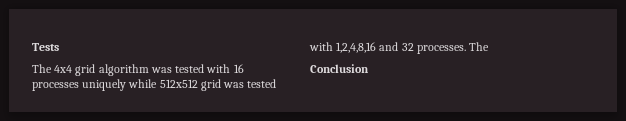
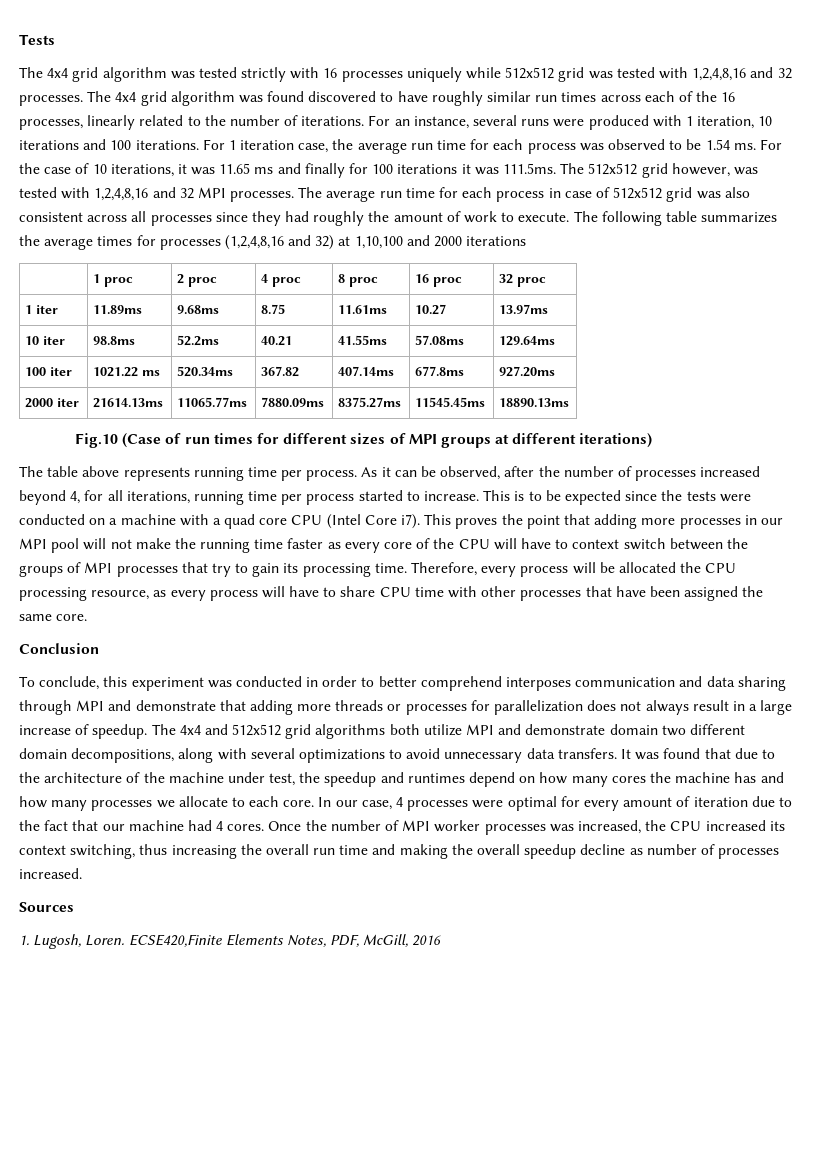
(205, 68) none -> [241,67,287,82] strictly
[310,64,369,73] // Conclusion -> [115,91,736,106] [19,115,773,130] [19,139,782,154] [19,163,758,178] [19,187,750,202] [19,211,778,226] [19,235,527,250] [93,274,134,287] [177,274,218,287] [261,274,302,287] [338,274,379,287] [415,274,463,287] [499,274,547,287] [25,305,59,314] [93,305,143,314] [177,305,220,314] [261,304,286,314] [338,305,388,314] [415,304,447,315] [499,304,549,314] [25,336,66,345] [93,336,136,345] [177,335,220,346] [261,336,293,346] [338,335,388,345] [415,335,465,345] [499,336,556,346] [25,367,73,376] [93,367,161,377] [177,366,234,377] [261,366,300,377] [338,366,395,376] [415,366,465,376] [499,366,556,377] [25,398,80,408] [93,398,164,408] [177,397,248,407] [261,397,325,407] [338,397,402,408] [415,397,486,407] [499,398,570,407] [75,433,653,448] [19,466,761,481] [19,490,751,505] [19,514,783,529] [19,538,748,553] [19,562,737,577] [19,586,764,601] [19,614,88,621] [19,643,99,654] [19,676,786,691] [19,700,793,715] [19,724,745,739] [19,748,775,763] [19,772,784,787] [19,796,792,811] [19,820,785,835] [19,844,780,859] [19,868,82,879] [19,902,74,912] [19,934,442,949] 4x4 grid algorithm was found discovered to have roughly similar run times across each of the 16 processes, linearly related to the number of iterations. For an instance, several runs were produced with 1 iteration, 10 iterations and 100 iterations. For 1 iteration case, the average run time for each process was observed to be 1.54 ms. For the case of 10 iterations, it was 11.65 ms and finally for 100 iterations it was 111.5ms. The 512x512 grid however, was tested with 1,2,4,8,16 and 32 MPI processes. The average run time for each process in case of 512x512 grid was also consistent across all processes since they had roughly the amount of work to execute. The following table summarizes the average times for processes (1,2,4,8,16 and 32) at 1,10,100 and 2000 iterations // | 1 proc | 2 proc | 4 proc | 8 proc | 16 proc | 32 proc // 1 iter | 11.89ms | 9.68ms | 8.75 | 11.61ms | 10.27 | 13.97ms // 10 iter | 98.8ms | 52.2ms | 40.21 | 41.55ms | 57.08ms | 129.64ms // 100 iter | 1021.22 ms | 520.34ms | 367.82 | 407.14ms | 677.8ms | 927.20ms // 2000 iter | 21614.13ms | 11065.77ms | 7880.09ms | 8375.27ms | 11545.45ms | 18890.13ms // Fig.10 (Case of run times for different sizes of MPI groups at different iterations) // The table above represents running time per process. As it can be observed, after the number of processes increased beyond 4, for all iterations, running time per process started to increase. This is to be expected since the tests were conducted on a machine with a quad core CPU (Intel Core i7). This proves the point that adding more processes in our MPI pool will not make the running time faster as every core of the CPU will have to context switch between the groups of MPI processes that try to gain its processing time. Therefore, every process will be allocated the CPU processing resource, as every process will have to share CPU time with other processes that have been assigned the same core. // Conclusion // To conclude, this experiment was conducted in order to better comprehend interposes communication and data sharing through MPI and demonstrate that adding more threads or processes for parallelization does not always result in a large increase of speedup. The 4x4 and 512x512 grid algorithms both utilize MPI and demonstrate domain two different domain decompositions, along with several optimizations to avoid unnecessary data transfers. It was found that due to the architecture of the machine under test, the speedup and runtimes depend on how many cores the machine has and how many processes we allocate to each core. In our case, 4 processes were optimal for every amount of iteration due to the fact that our machine had 4 cores. Once the number of MPI worker processes was increased, the CPU increased its context switching, thus increasing the overall run time and making the overall speedup decline as number of processes increased. // Sources // 1. Lugosh, Loren. ECSE420,Finite Elements Notes, PDF, McGill, 2016

